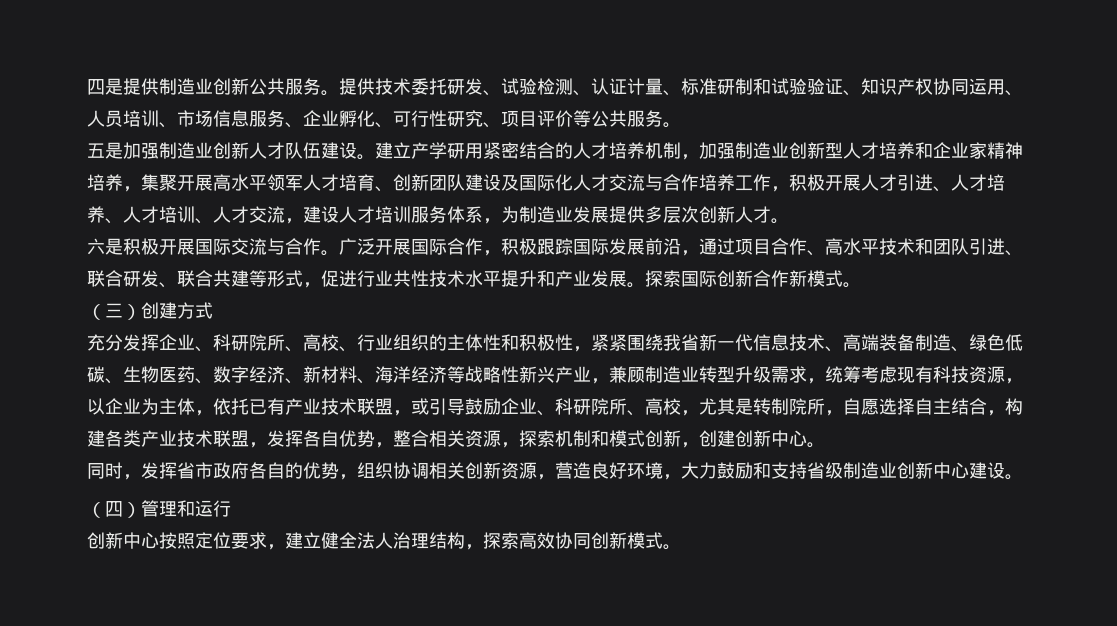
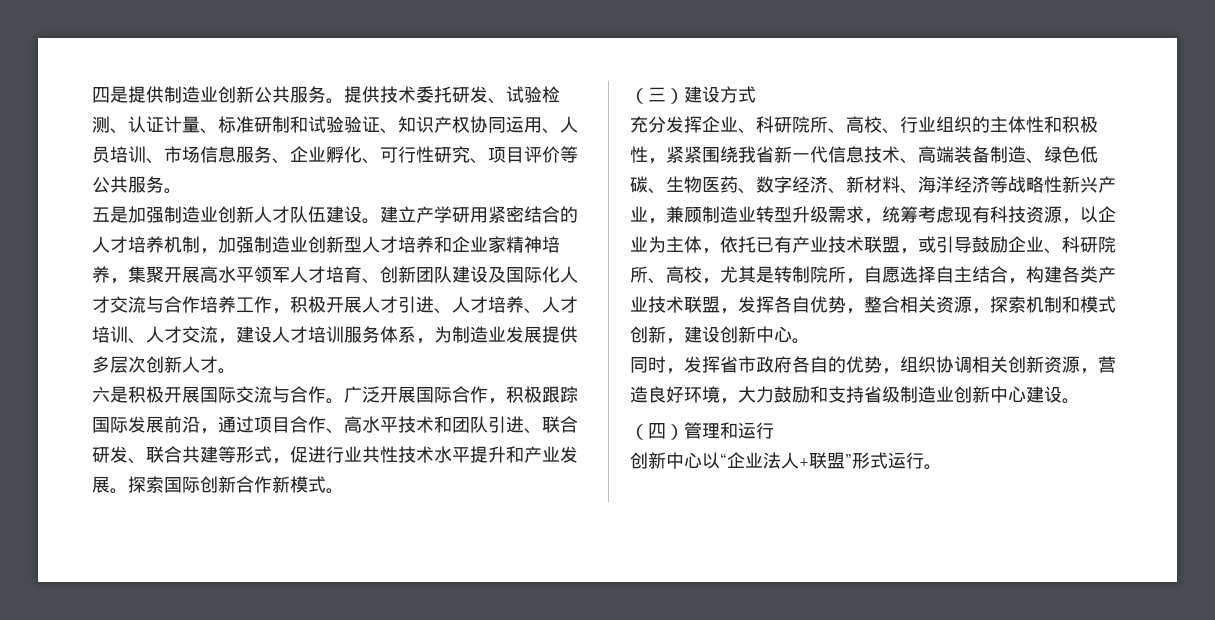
[141,302,177,319] 创建 -> [684,86,720,103] 建设
[699,430,735,447] 创建 -> [684,326,720,343] 建设
[159,532,663,550] 按照定位要求，建立健全法人治理结构，探索高效协同创新模式 -> [702,452,924,469] 以“企业法人+联盟”形式运行

